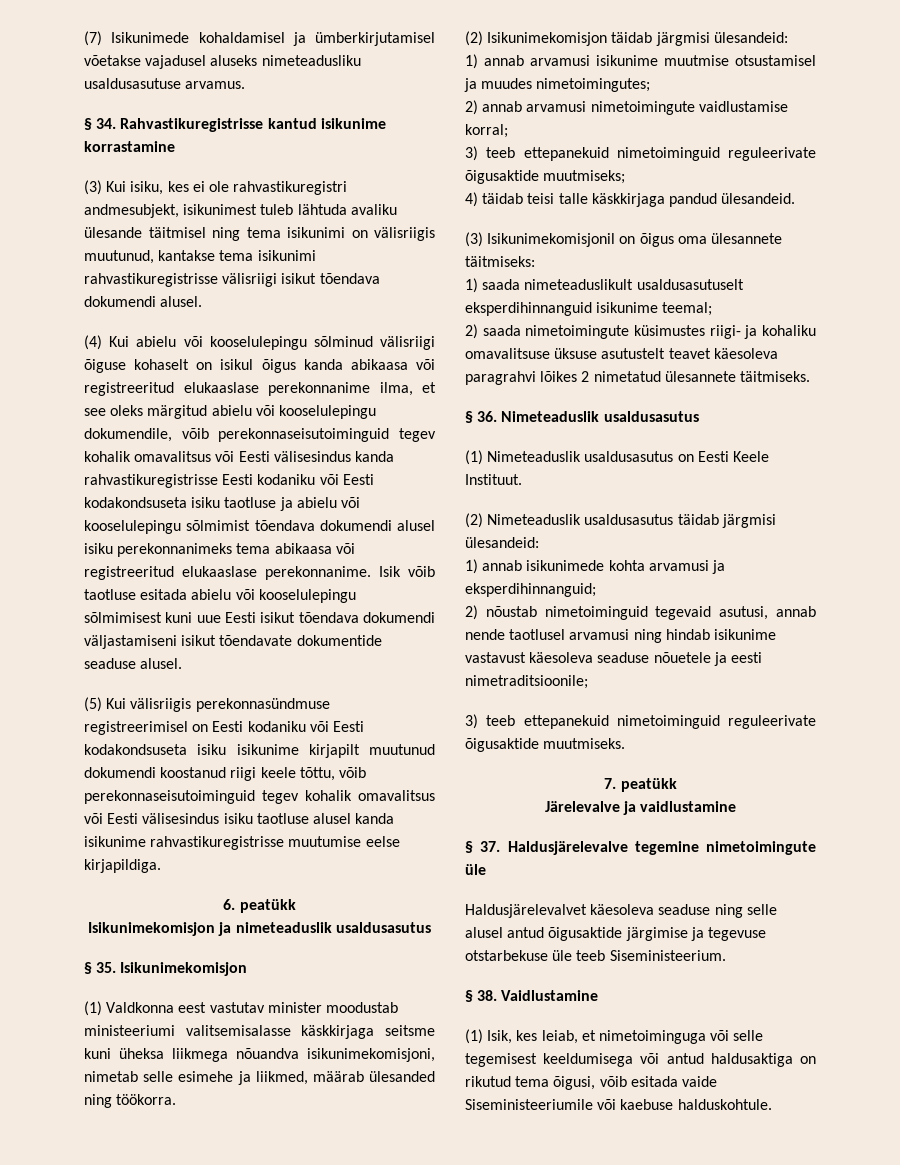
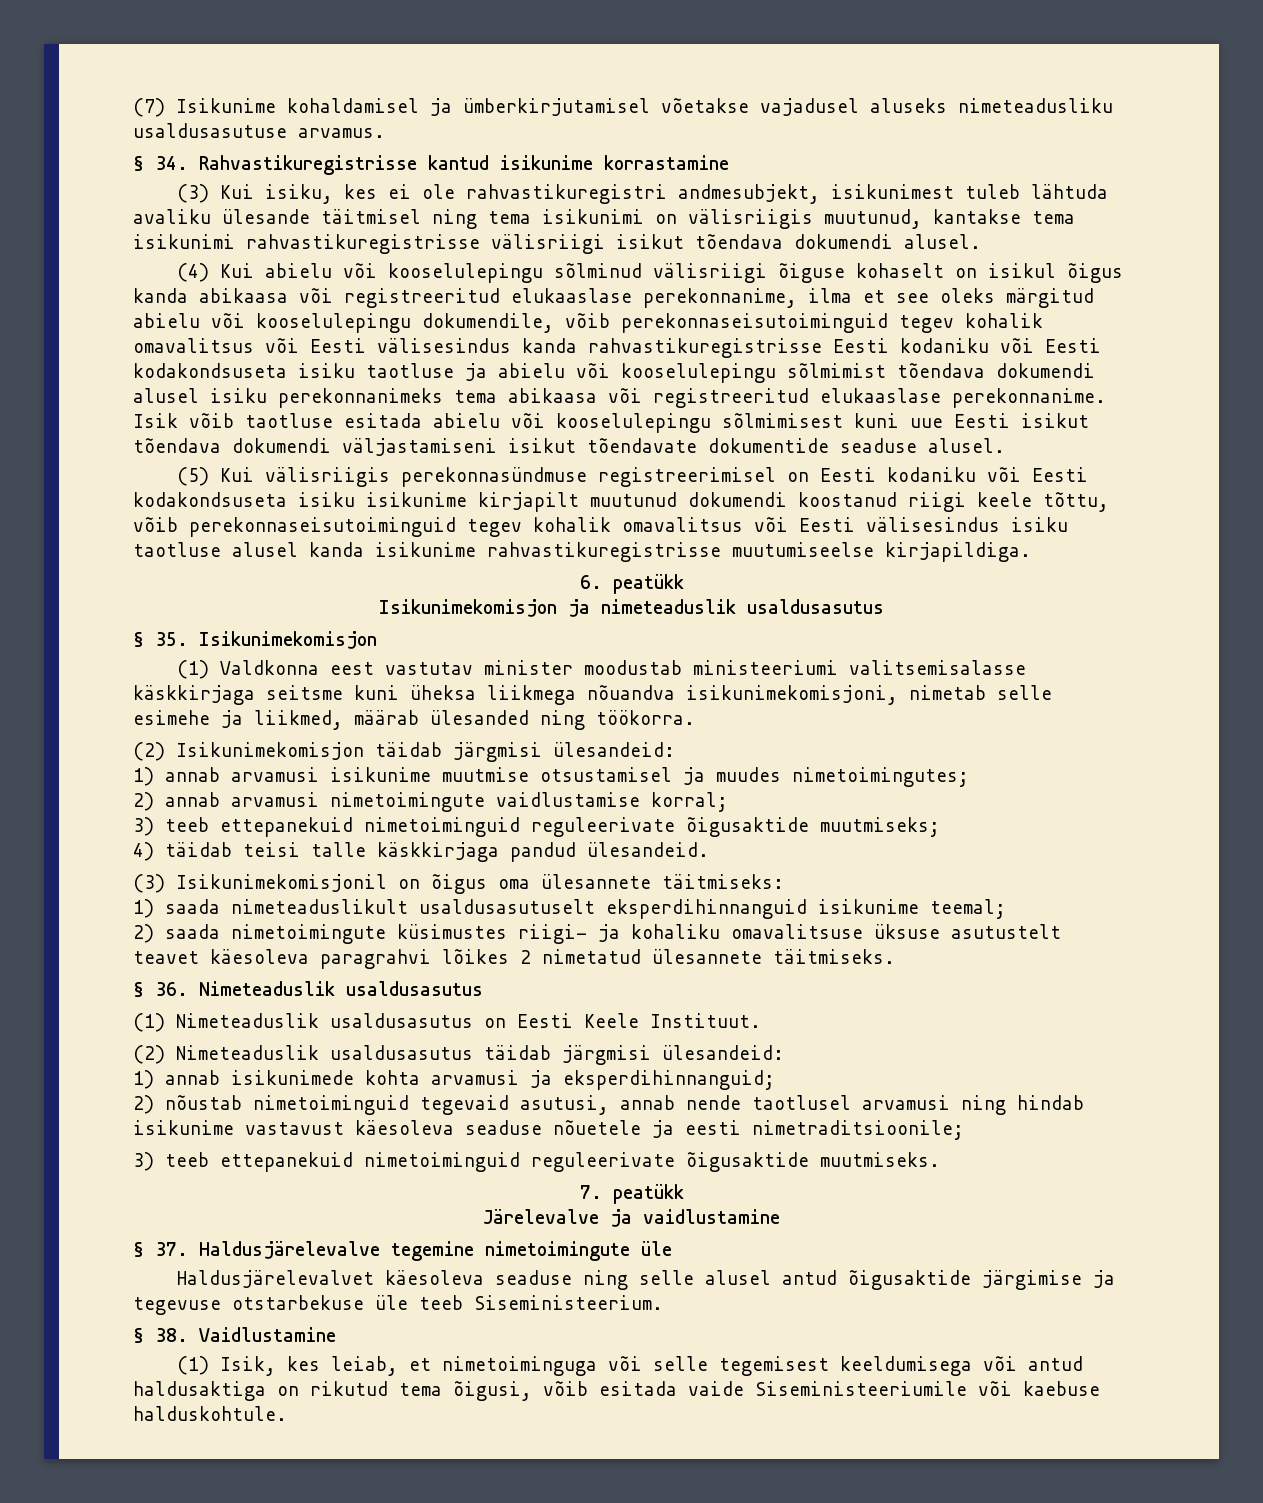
[111,32,190,43] Isikunimede -> [176,98,276,113] Isikunime
[268,382,413,396] perekonnanime ilma, -> [643,288,852,308] perekonnanime, ilma
[288,836,400,847] muutumise eelse -> [732,542,874,557] muutumiseelse

